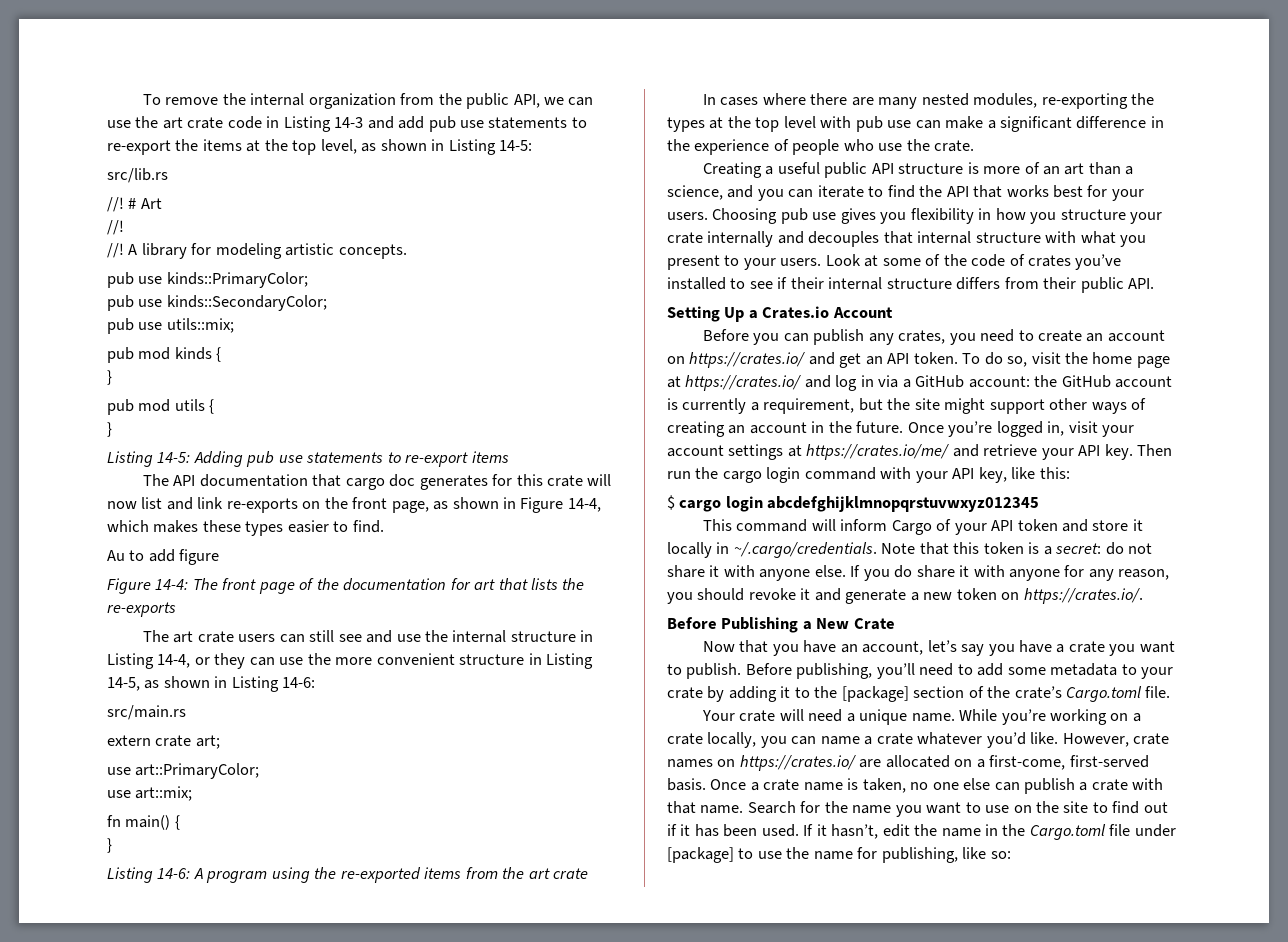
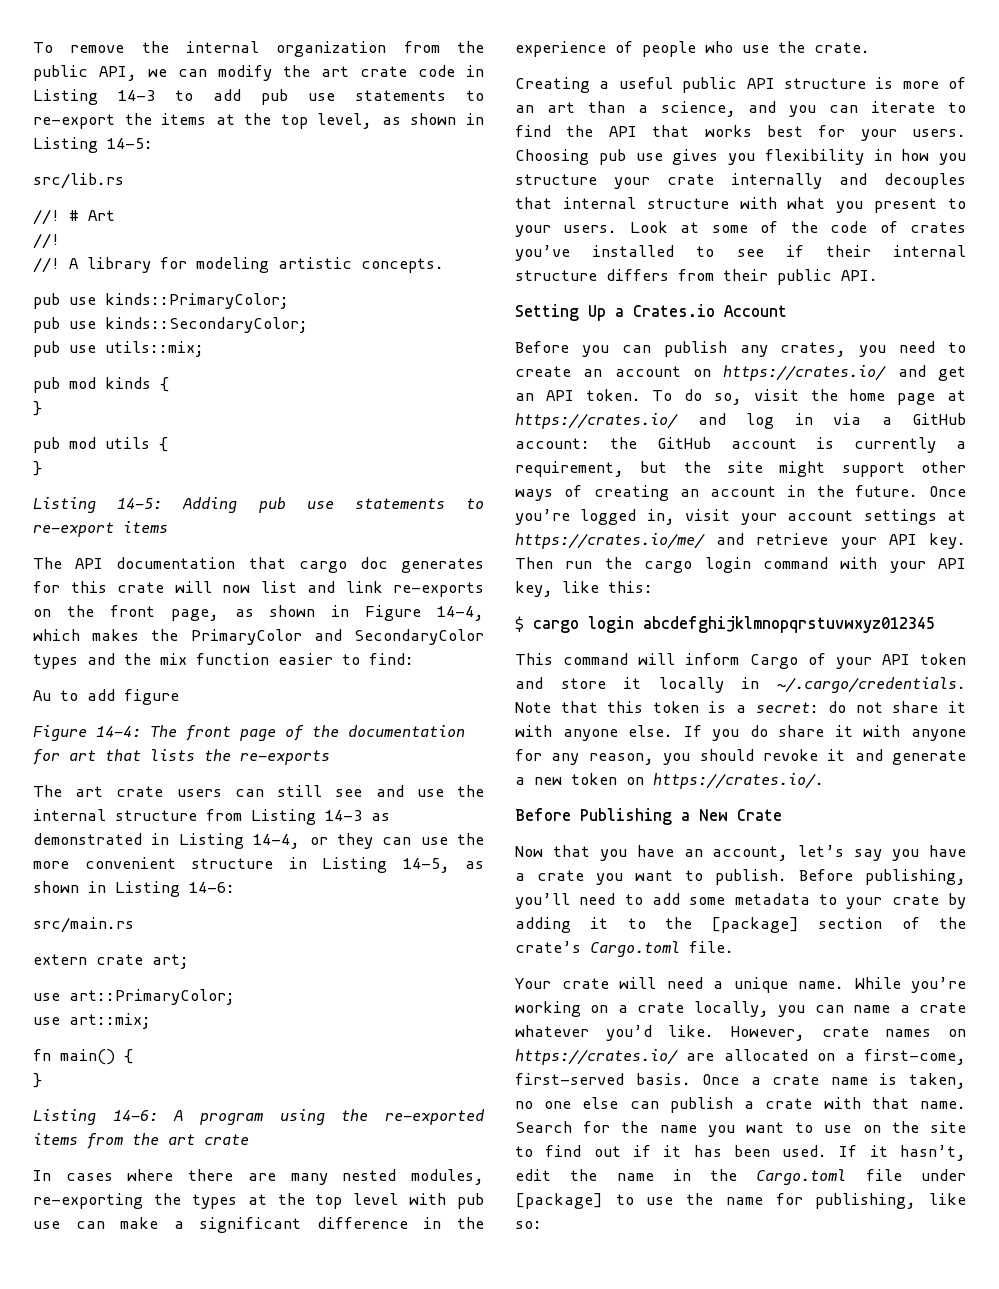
[107,120,131,128] use -> [218,65,272,81] modify
[367,116,394,129] and -> [175,90,193,101] to
[202,520,284,536] these types -> [151,629,484,645] [33,653,269,669] the PrimaryColor and SecondaryColor types and the mix function
[352,520,384,533] find. -> [369,653,414,665] find:
(576, 636) none -> [206,809,390,825] [33,833,142,845] from Listing 14-3 as demonstrated

